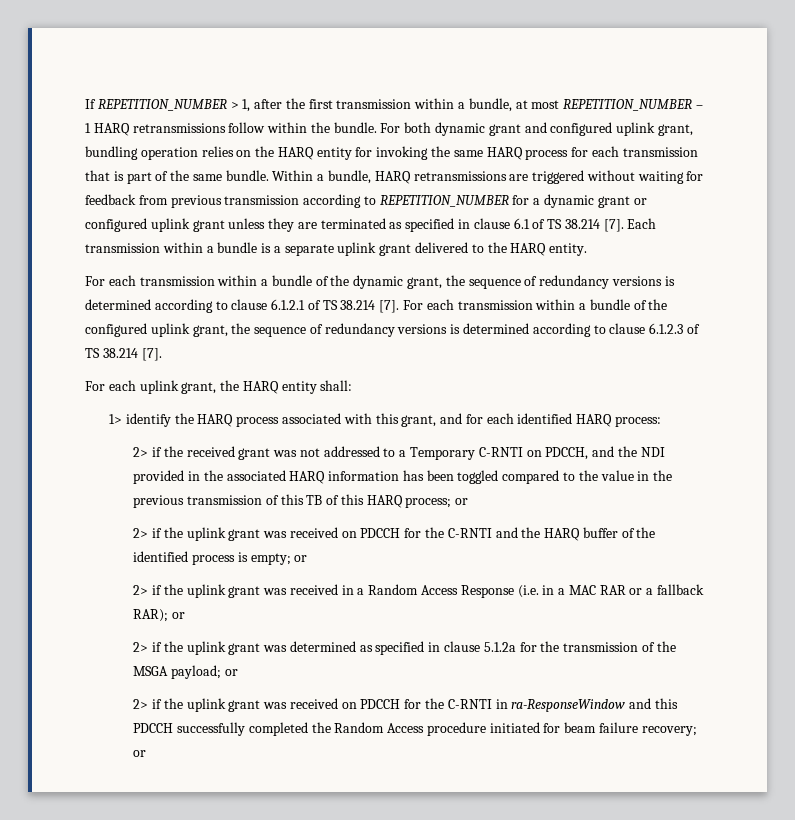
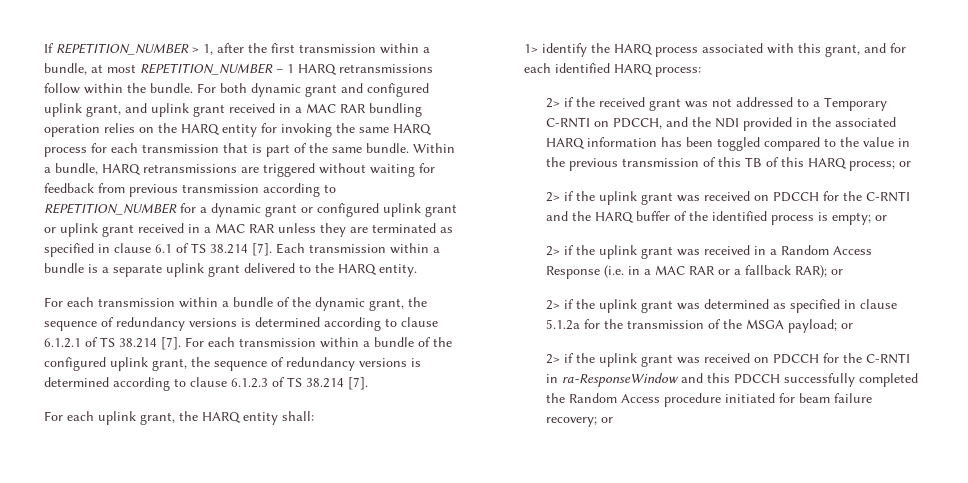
(693, 130) none -> [125,103,366,117] and uplink grant received in a MAC RAR
(225, 226) none -> [44,223,275,237] or uplink grant received in a MAC RAR

